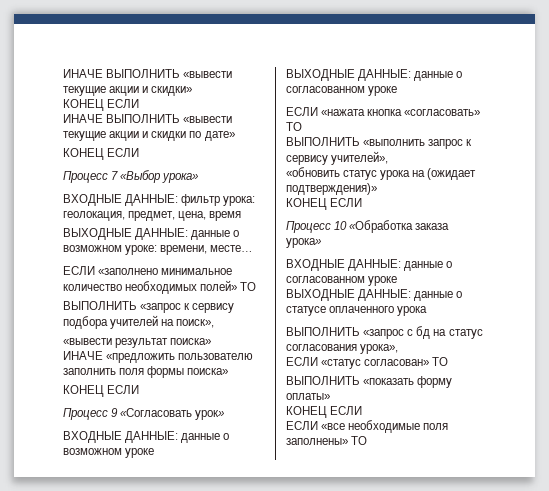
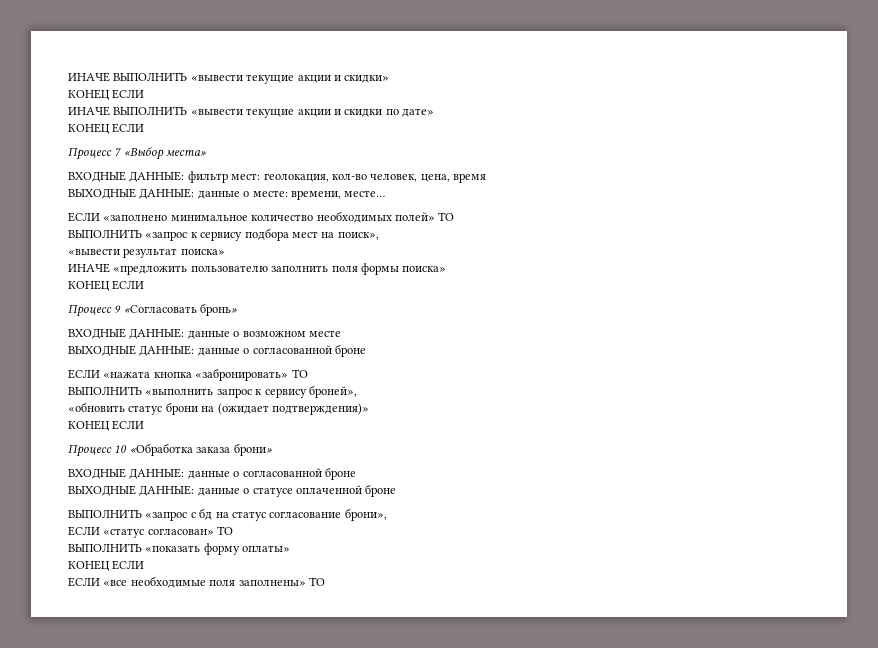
[162,173,199,183] урока» -> [166,149,207,156] места»
[223,196,256,206] [63,211,176,221] урока: геолокация, предмет, -> [231,173,418,182] мест: геолокация, кол-во человек,
[63,245,158,255] возможном уроке: -> [252,190,288,197] месте:
[110,315,159,329] учителей -> [291,231,318,238] мест
[195,410,225,420] урок» -> [200,303,238,316] бронь»
[125,448,155,458] [286,69,463,81] [286,86,398,96] уроке // ВЫХОДНЫЕ ДАННЫЕ: данные о согласованном уроке -> [308,330,341,337] [68,344,366,357] месте // ВЫХОДНЫЕ ДАННЫЕ: данные о согласованной броне
[404,109,481,116] «согласовать» -> [195,368,289,381] «забронировать»
[331,151,389,165] учителей», -> [308,385,357,398] броней»,
[380,170,411,180] урока -> [165,402,198,415] брони
[286,238,321,248] [286,259,453,271] [286,276,398,286] урока» // ВХОДНЫЕ ДАННЫЕ: данные о согласованном уроке -> [233,443,272,456] [68,467,356,480] брони» // ВХОДНЫЕ ДАННЫЕ: данные о согласованной броне
[329,306,428,316] оплаченного урока -> [295,484,397,497] оплаченной броне
[286,344,399,354] согласования урока», -> [269,508,387,521] согласование брони»,

